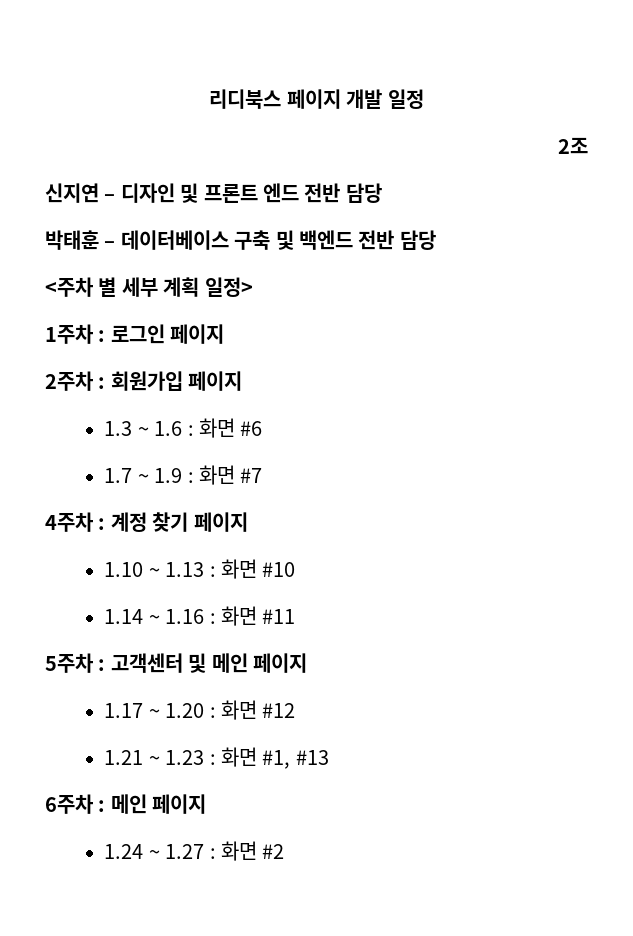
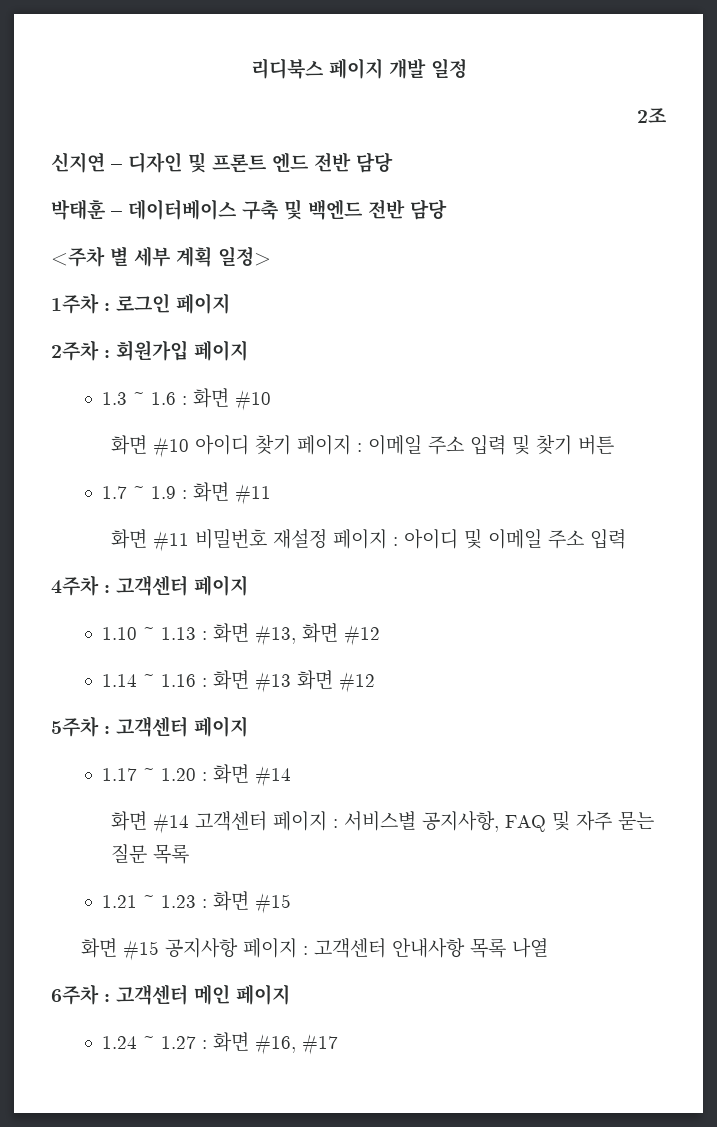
[240,421,263,436] #6 -> [234,390,271,411] [110,434,614,458] #10 // 화면 #10 아이디 찾기 페이지 : 이메일 주소 입력 및 찾기 버튼
[240,468,263,483] #7 -> [234,484,271,505] [110,529,626,552] #11 // 화면 #11 비밀번호 재설정 페이지 : 아이디 및 이메일 주소 입력
[110,512,189,532] 계정 찾기 -> [116,575,188,596] 고객센터
[262,562,296,577] #10 -> [254,623,380,646] #13, 화면 #12
[262,609,296,624] #11 -> [254,670,375,693] #13 화면 #12
[188,653,248,673] 및 메인 -> (188, 726) none
[262,703,296,718] #12 -> [254,766,291,787] [110,811,654,834] [110,844,189,864] #14 // 화면 #14 고객센터 페이지 : 서비스별 공지사항, FAQ 및 자주 묻는 질문 목록
[262,750,329,769] #1, #13 -> [254,893,291,914] [80,938,548,961] #15 // 화면 #15 공지사항 페이지 : 고객센터 안내사항 목록 나열
(106, 806) none -> [116,984,188,1005] 고객센터
[262,844,285,859] #2 -> [254,1034,338,1055] #16, #17

